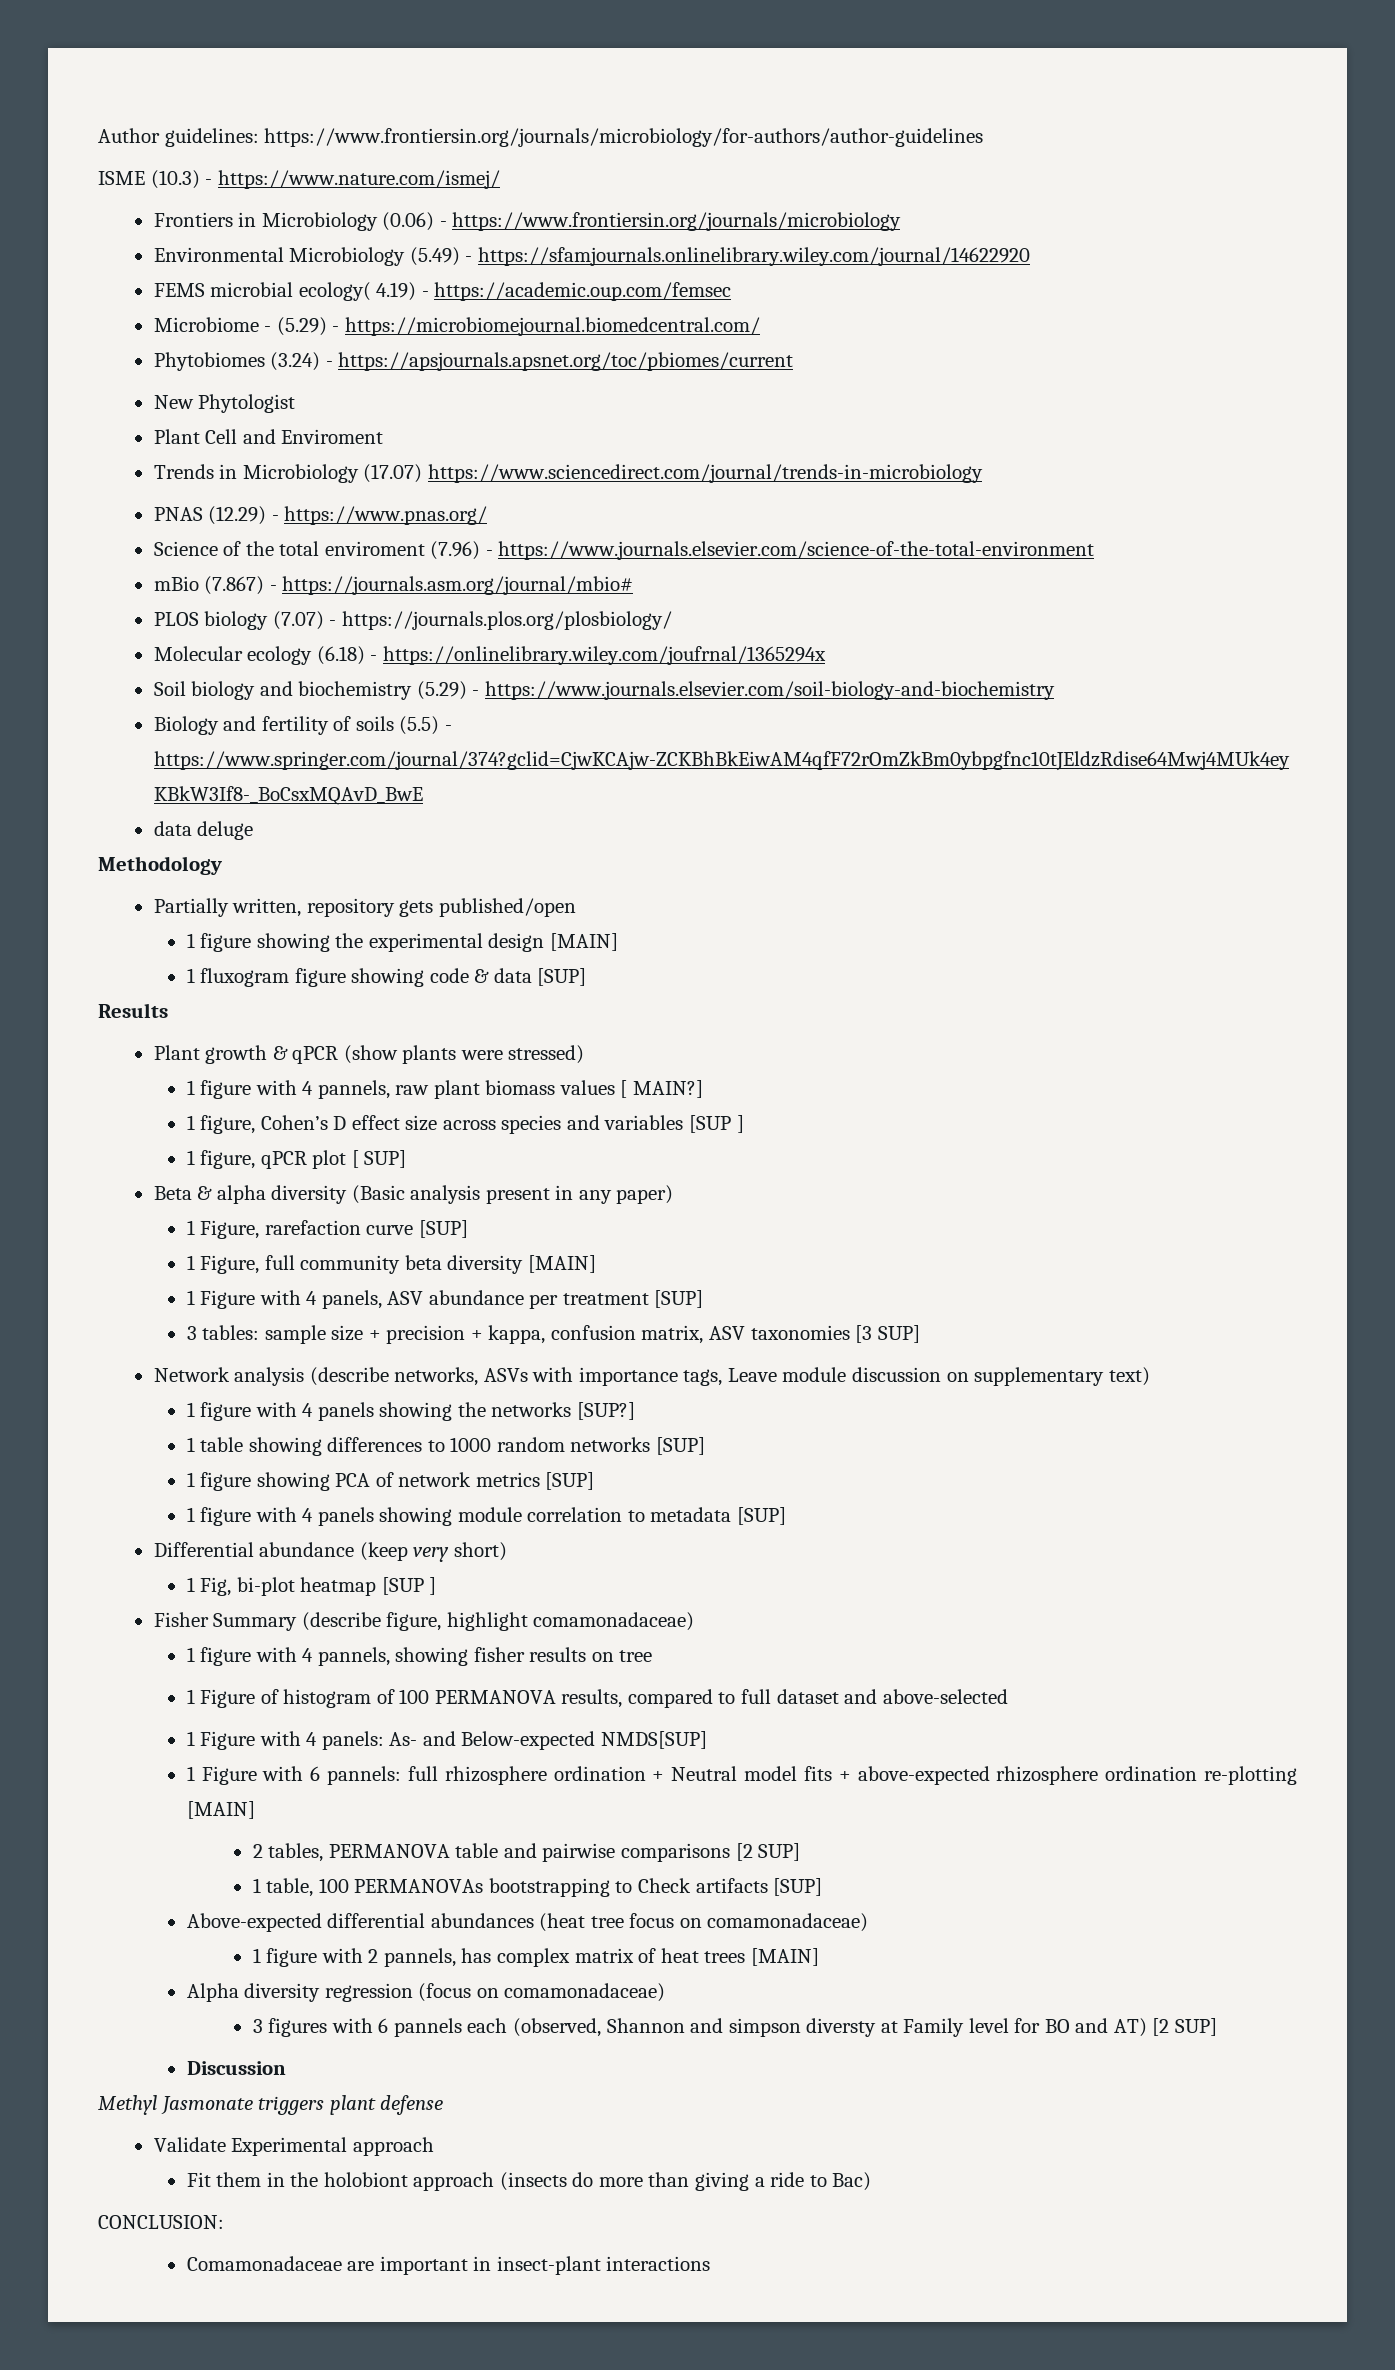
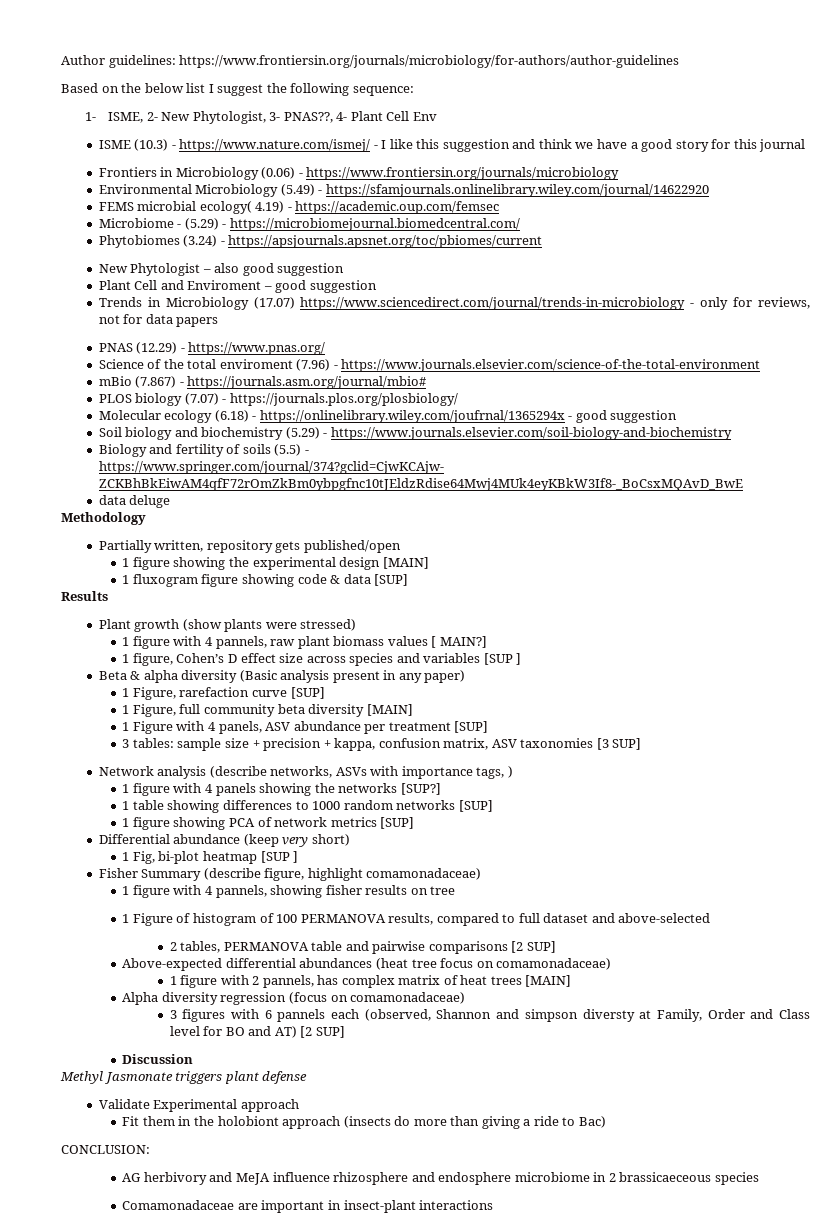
[98,170,500,189] ISME (10.3) - https://www.nature.com/ismej/ -> [61,83,414,96] [84,111,437,124] [98,139,806,152] Based on the below list I suggest the following sequence: // 1- ISME, 2- New Phytologist, 3- PNAS??, 4- Plant Cell Env // ISME (10.3) - https://www.nature.com/ismej/ - I like this suggestion and think we have a good story for this journal
(296, 403) none -> [202,263,345,276] – also good suggestion
(384, 436) none -> [263,280,377,293] – good suggestion
(983, 473) none -> [690,297,810,310] [98,314,219,327] - only for reviews, not for data papers
(826, 655) none -> [568,410,678,423] - good suggestion
[272,1046,339,1064] & qPCR -> (180, 625) none
[186,1150,407,1169] // 1 figure, qPCR plot [ SUP] -> (522, 659) none
[727,1367,1150,1386] Leave module discussion on supplementary text) -> [507,766,513,778] )
[186,1507,787,1526] // 1 figure with 4 panels showing module correlation to metadata [SUP] -> (415, 823) none
[186,1731,707,1750] [186,1766,1298,1785] [186,1801,255,1819] // 1 Figure with 4 panels: As- and Below-expected NMDS[SUP] // 1 Figure with 6 pannels: full rhizosphere ordination + Neutral model fits + above-expected rhizosphere ordination re-plotting [MAIN] -> (711, 918) none
[252,1878,823,1897] // 1 table, 100 PERMANOVAs bootstrapping to Check artifacts [SUP] -> (556, 947) none
[903,2018,965,2037] Family -> [656,1009,811,1022] Family, Order and Class
(224, 2222) none -> [122,1172,759,1185] // AG herbivory and MeJA influence rhizosphere and endosphere microbiome in 2 brassicaeceous species

